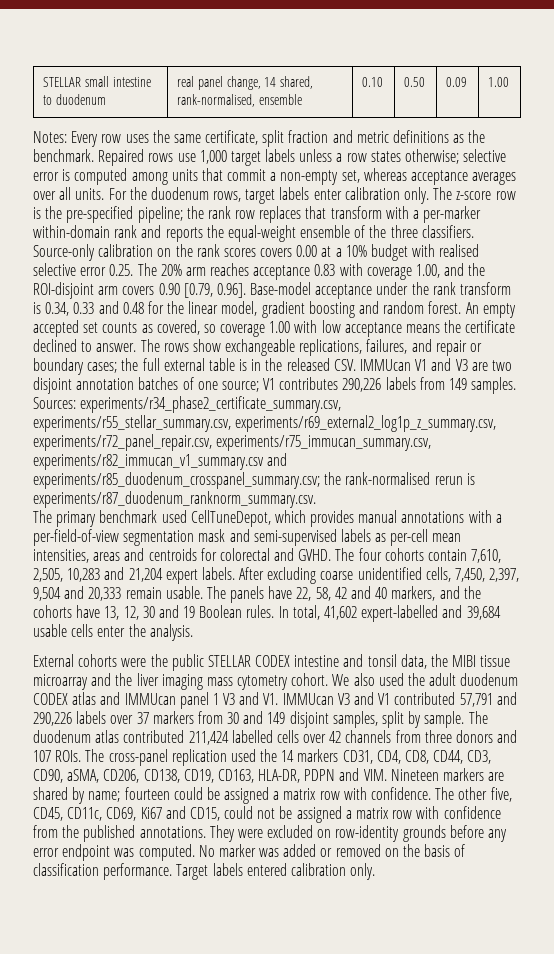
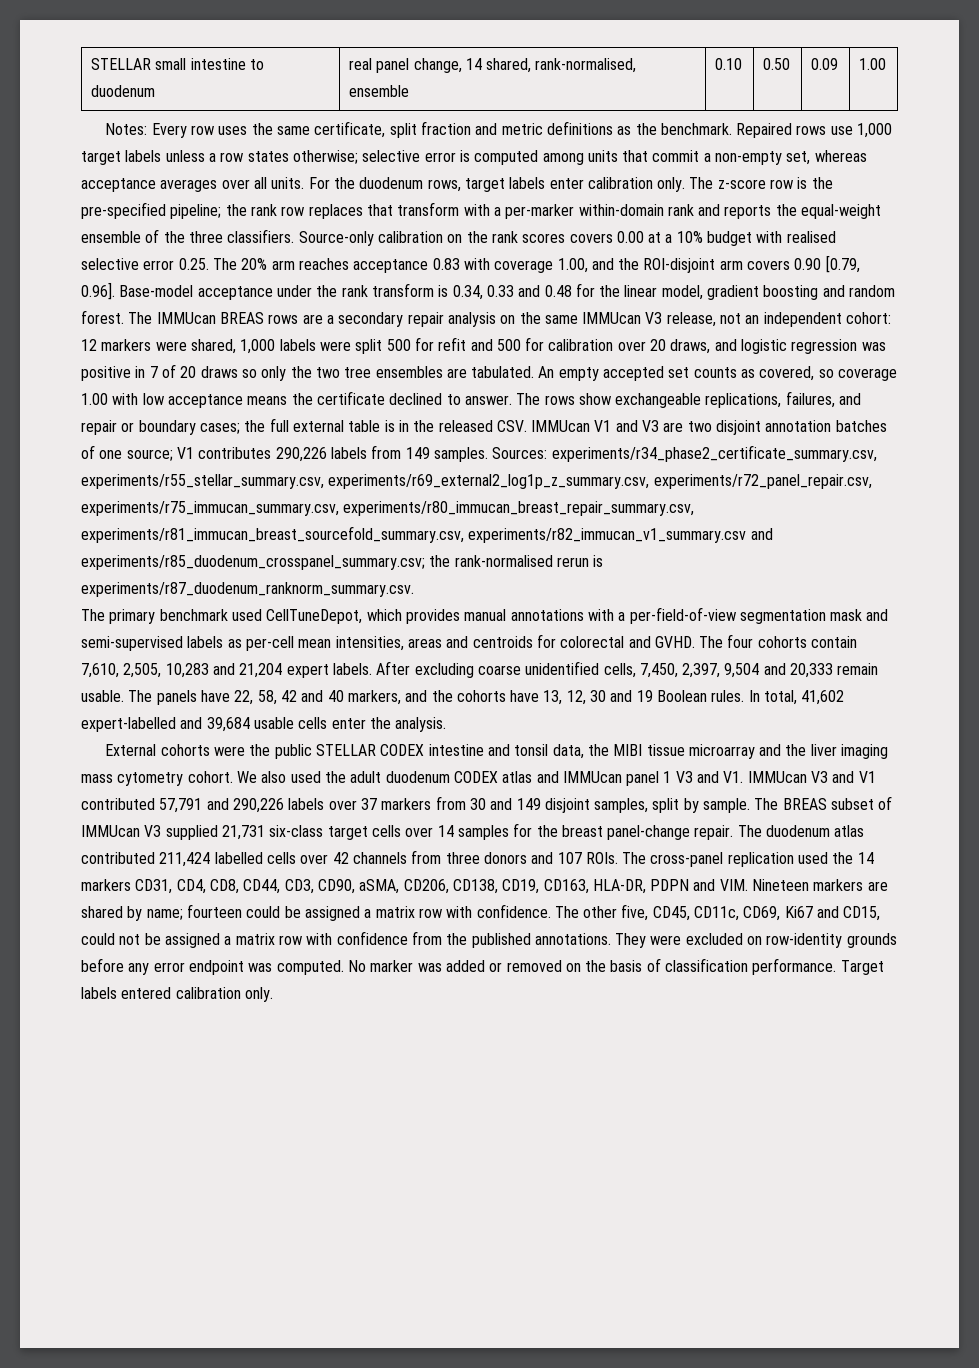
(462, 307) none -> [128,312,892,327] [81,337,886,354] [81,364,535,381] The IMMUcan BREAS rows are a secondary repair analysis on the same IMMUcan V3 release, not an independent cohort: 12 markers were shared, 1,000 labels were split 500 for refit and 500 for calibration over 20 draws, and logistic regression was positive in 7 of 20 draws so only the two tree ensembles are tabulated.
(432, 443) none -> [343,501,695,516] [81,526,464,543] experiments/r80_immucan_breast_repair_summary.csv, experiments/r81_immucan_breast_sourcefold_summary.csv,
(488, 717) none -> [782,796,893,810] [81,823,762,840] BREAS subset of IMMUcan V3 supplied 21,731 six-class target cells over 14 samples for the breast panel-change repair. The

